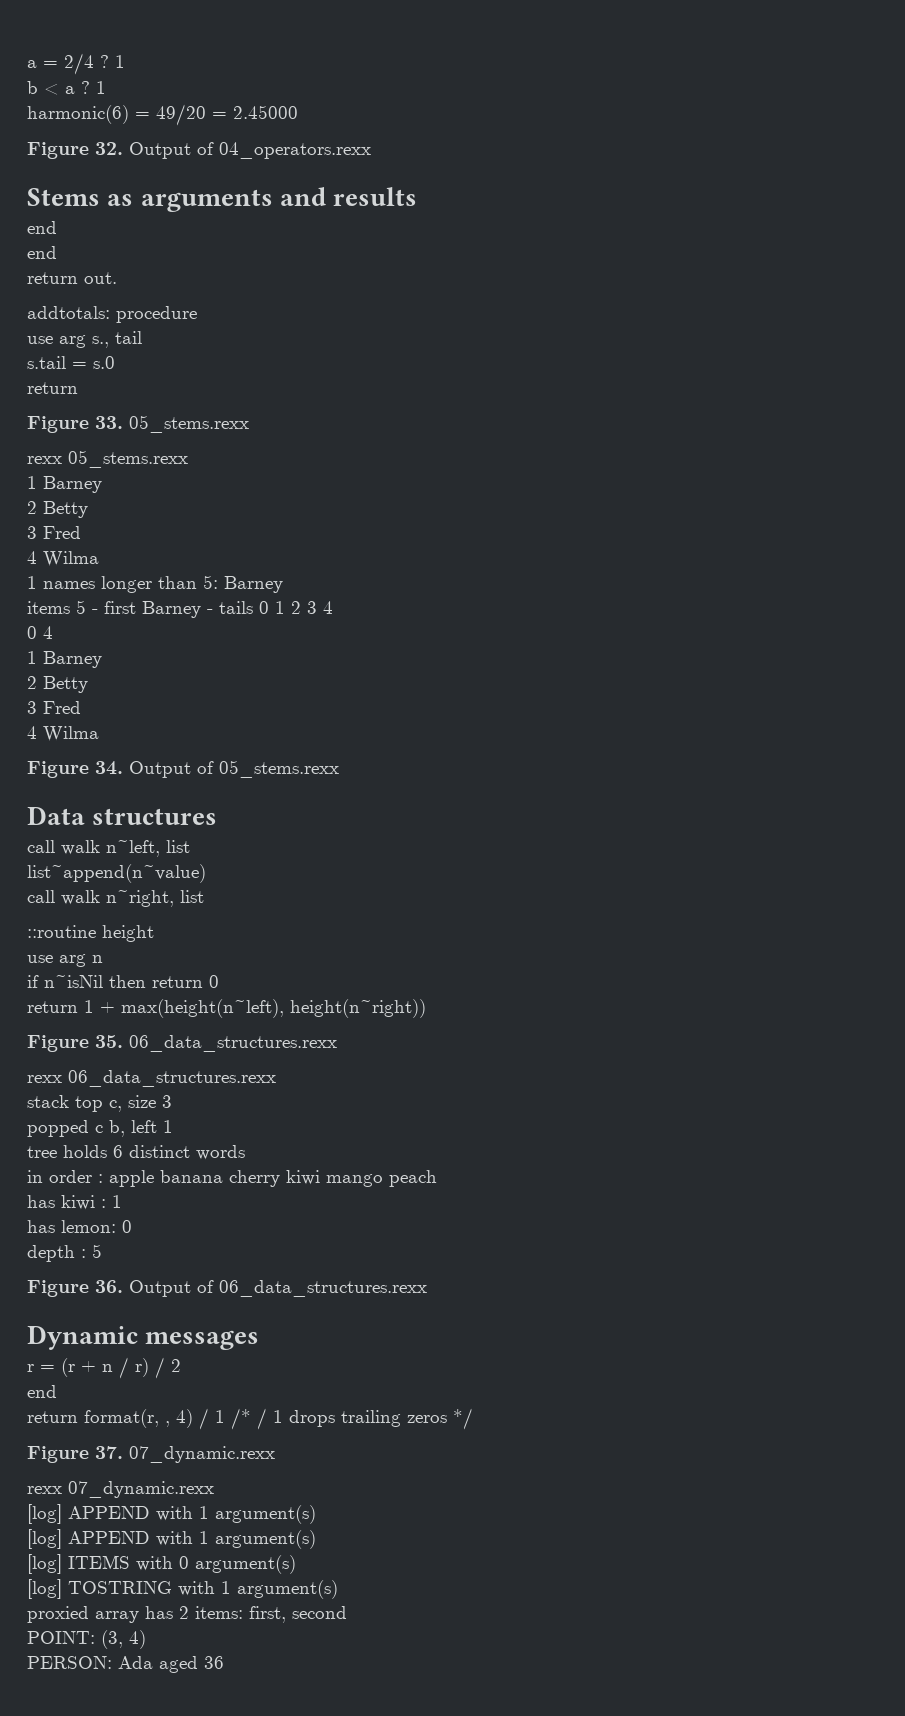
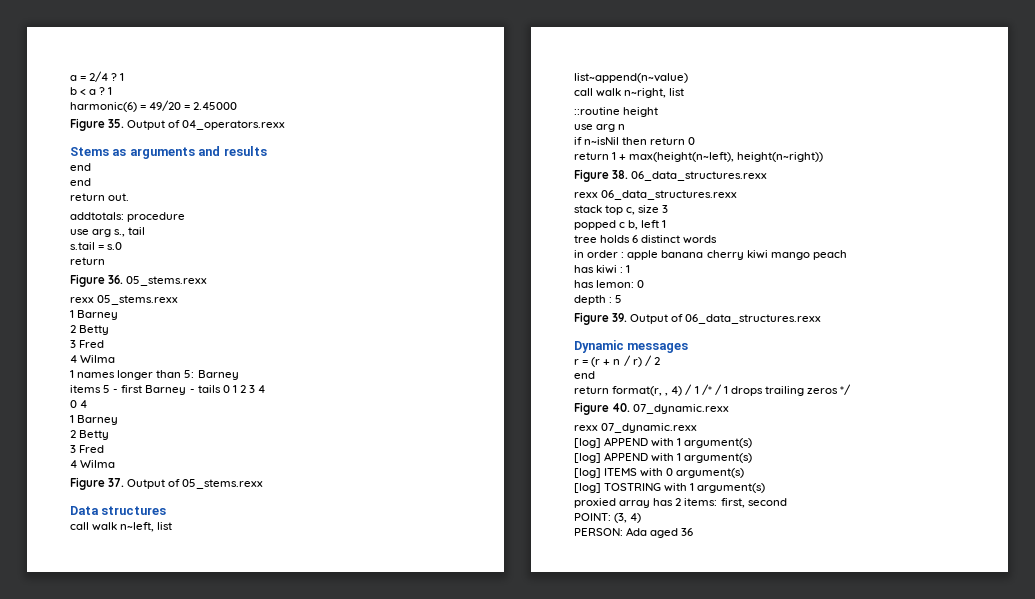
[95,142,123,155] 32. -> [108,119,125,128] 35.
[95,416,123,429] 33. -> [108,275,124,284] 36.
[95,761,123,775] 34. -> [108,478,125,487] 37.
[95,1035,123,1048] 35. -> [612,170,629,179] 38.
[95,1280,123,1293] 36. -> [612,313,628,322] 39.
[95,1446,123,1459] 37. -> [612,403,631,412] 40.

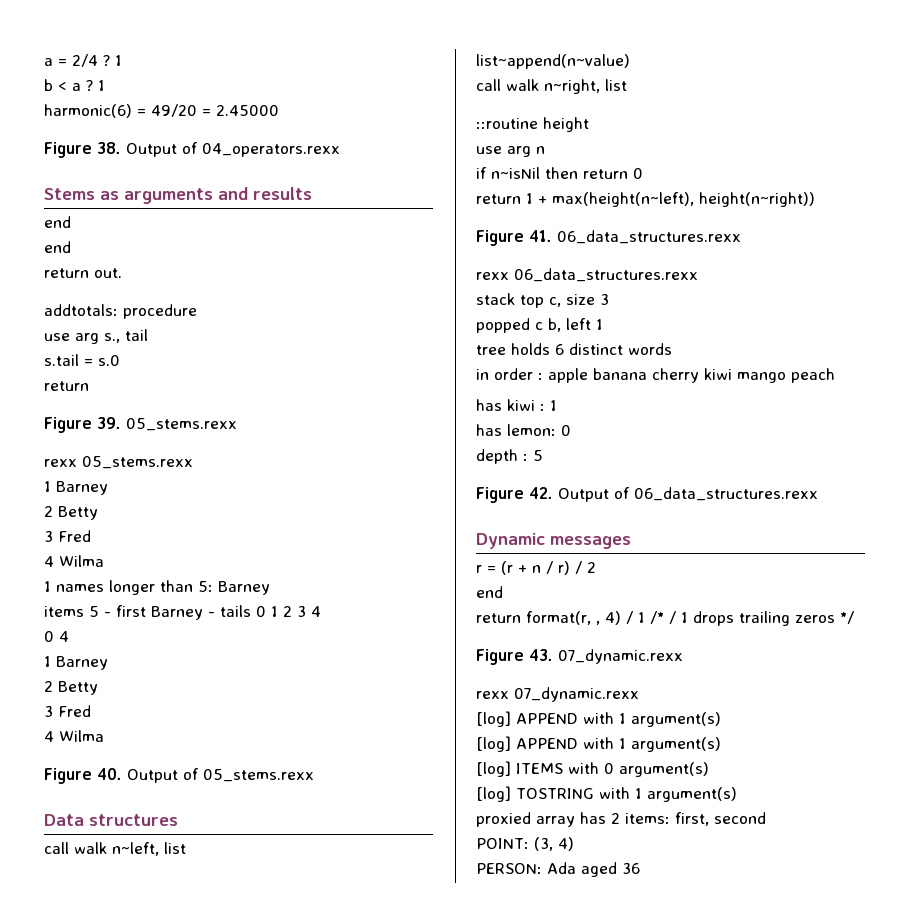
[108,119,125,128] 35. -> [97,142,121,154] 38.
[108,275,124,284] 36. -> [97,417,121,429] 39.
[108,478,125,487] 37. -> [97,768,122,780] 40.
[612,170,629,179] 38. -> [529,230,552,242] 41.
[612,313,628,322] 39. -> [529,487,553,499] 42.
[612,403,631,412] 40. -> [529,649,553,661] 43.

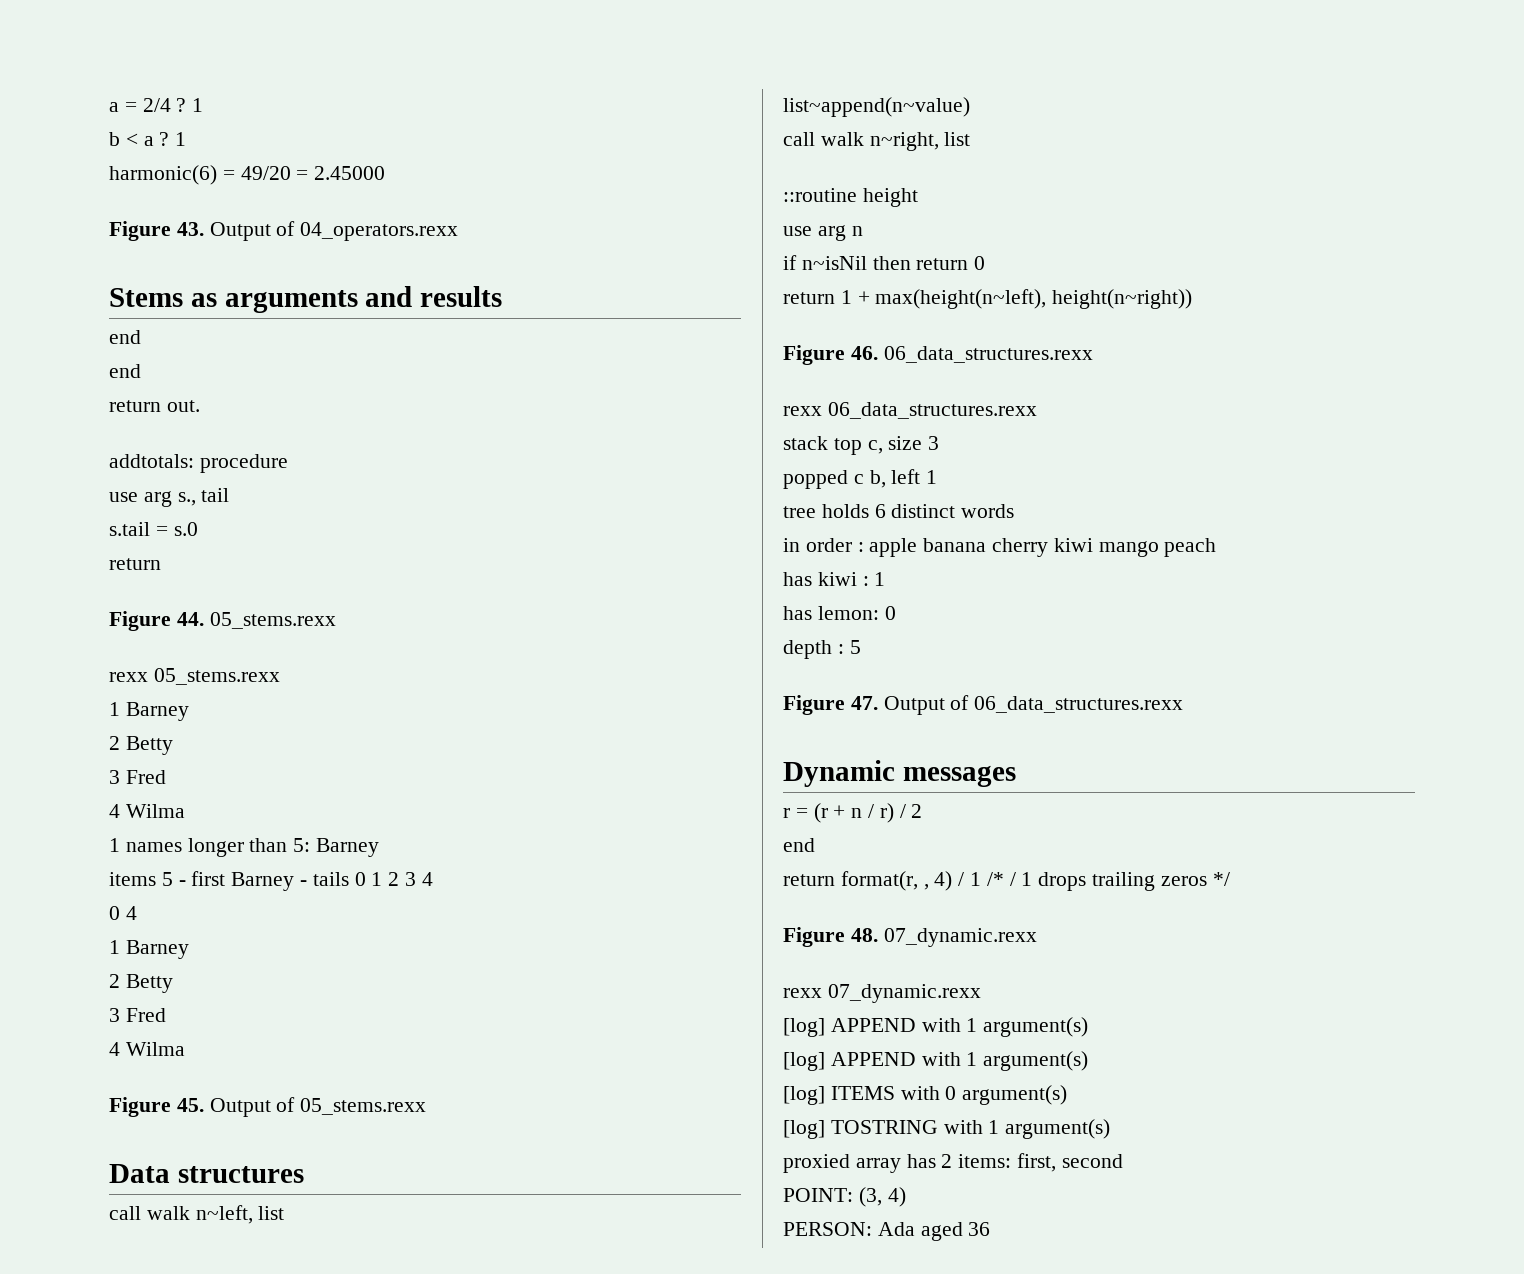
[97,142,121,154] 38. -> [176,222,204,236] 43.
[97,417,121,429] 39. -> [176,612,204,626] 44.
[97,768,122,780] 40. -> [176,1098,204,1112] 45.
[529,230,552,242] 41. -> [850,346,878,360] 46.
[529,487,553,499] 42. -> [850,696,878,710] 47.
[529,649,553,661] 43. -> [850,928,878,942] 48.

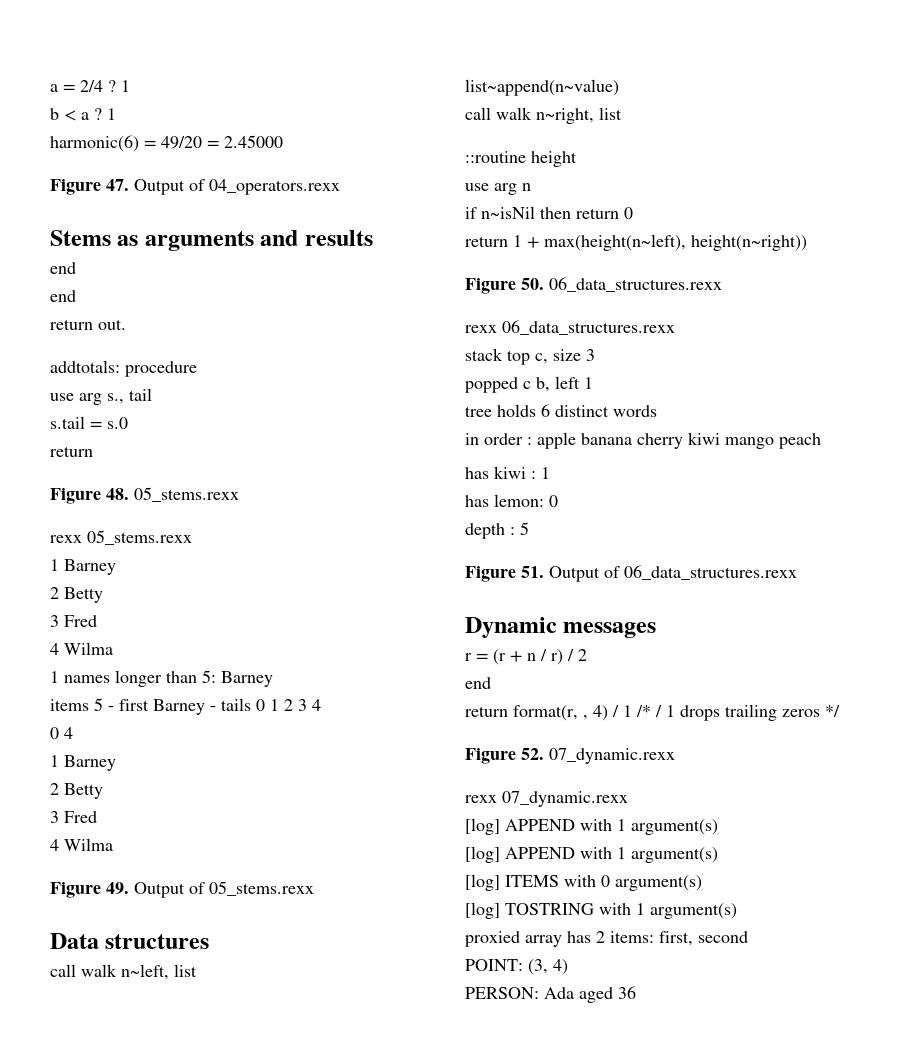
[176,222,204,236] 43. -> [106,179,129,191] 47.
[176,612,204,626] 44. -> [106,488,129,500] 48.
[176,1098,204,1112] 45. -> [106,882,129,894] 49.
[850,346,878,360] 46. -> [521,278,544,290] 50.
[850,696,878,710] 47. -> [521,566,544,578] 51.
[850,928,878,942] 48. -> [521,748,544,760] 52.

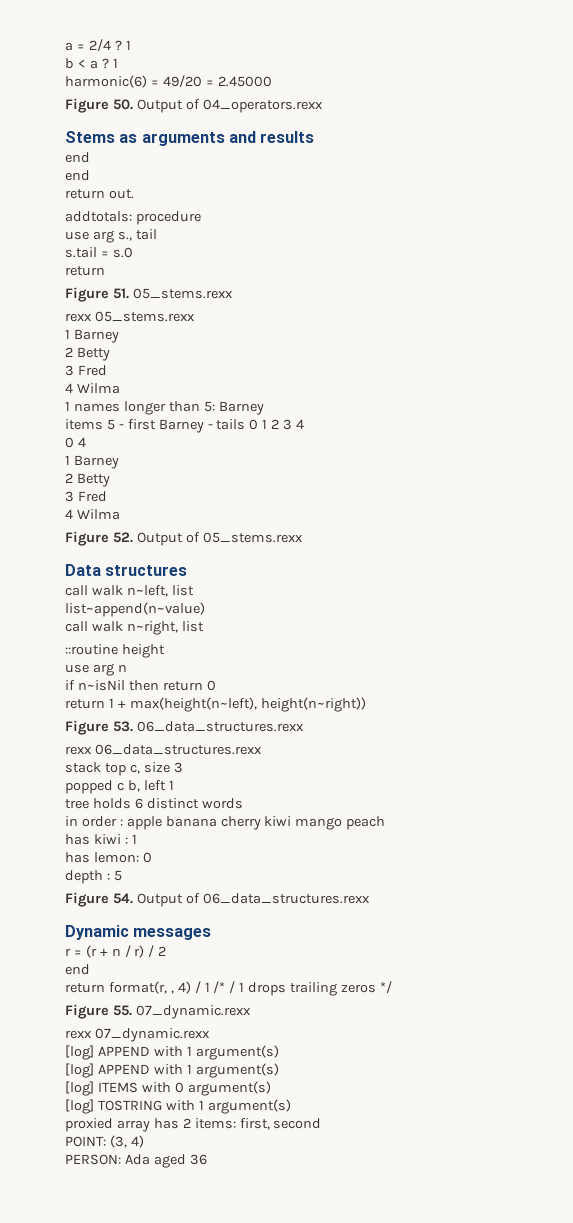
[106,179,129,191] 47. -> [112,99,133,110] 50.
[106,488,129,500] 48. -> [112,288,129,299] 51.
[106,882,129,894] 49. -> [112,532,133,543] 52.
[521,278,544,290] 50. -> [112,721,133,732] 53.
[521,566,544,578] 51. -> [112,893,133,904] 54.
[521,748,544,760] 52. -> [112,1005,132,1016] 55.

